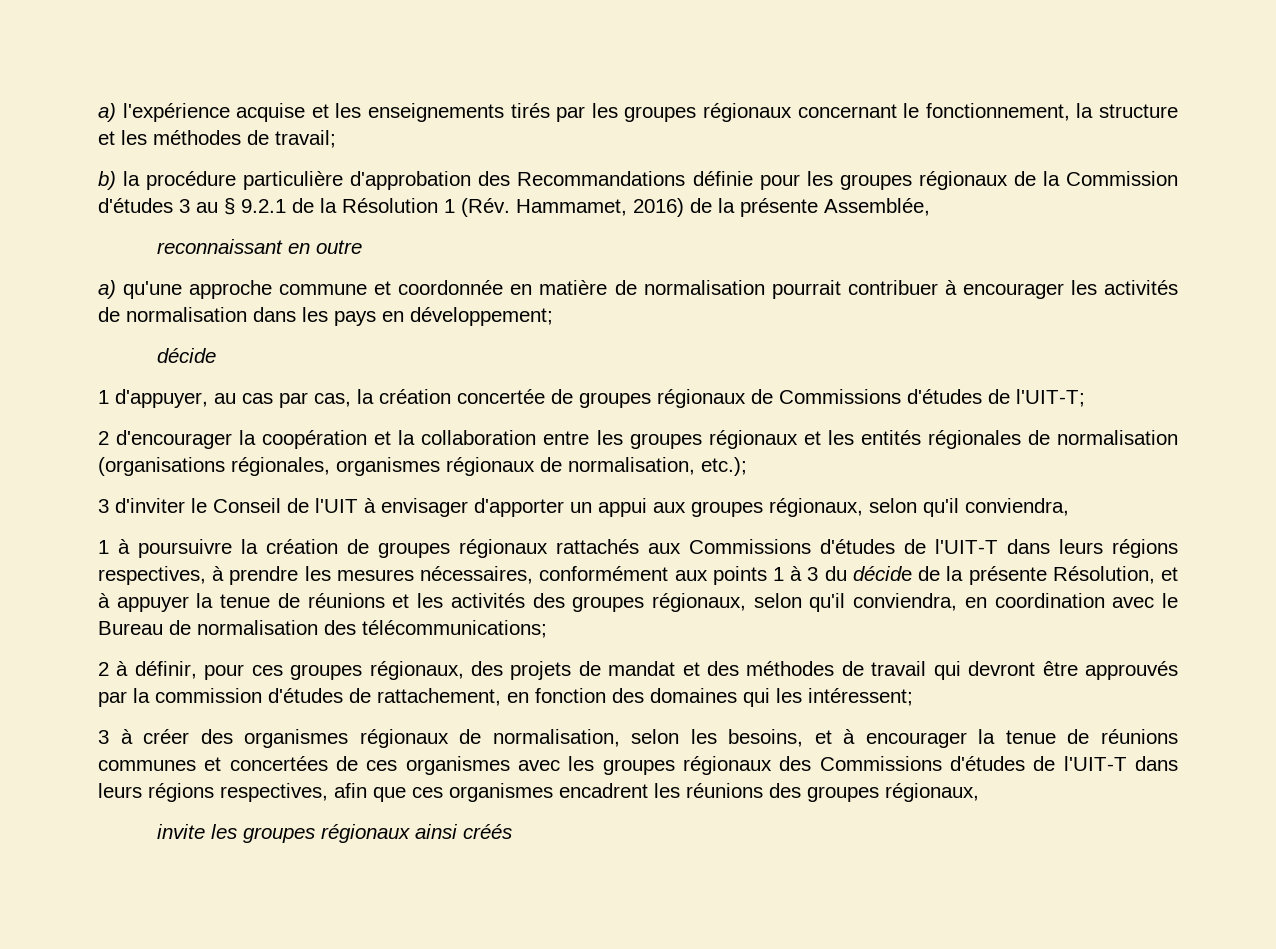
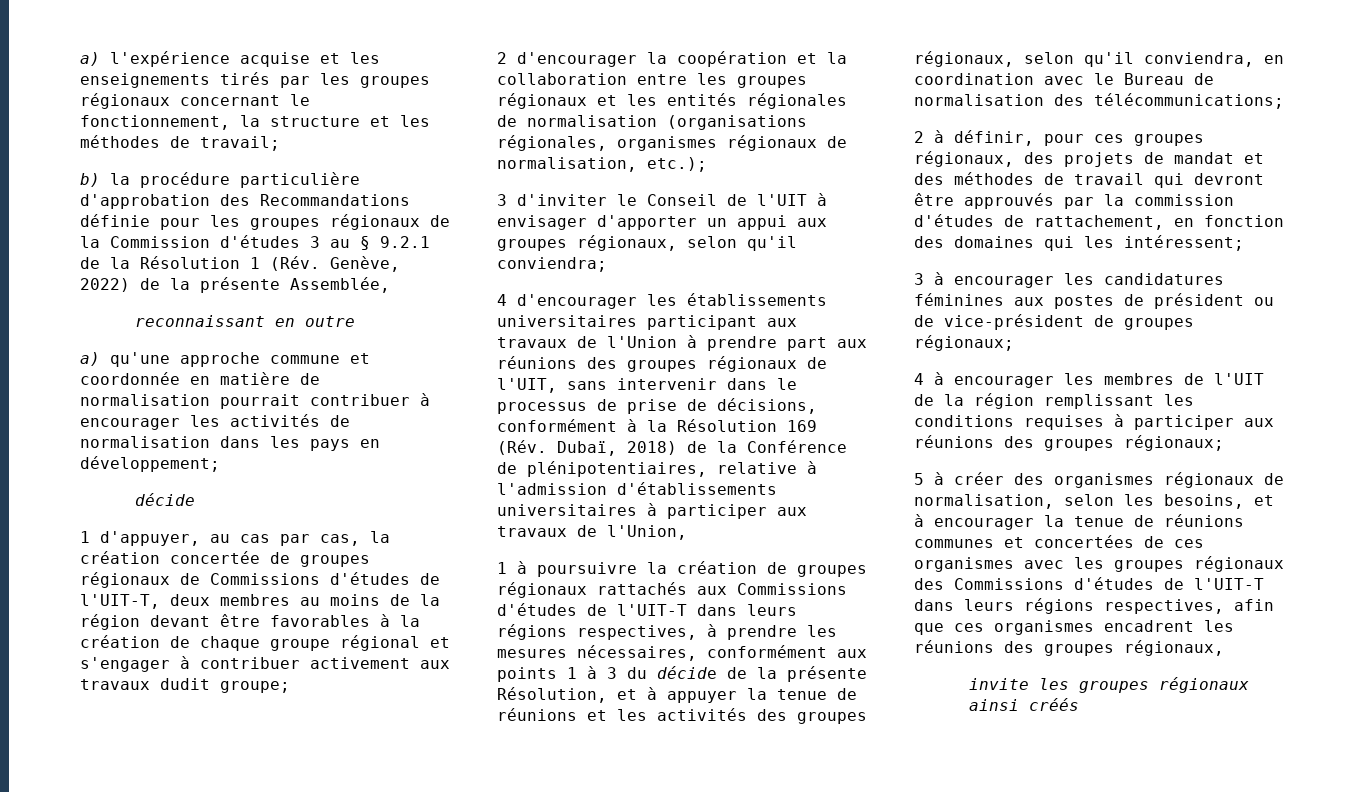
[516,198,684,217] Hammamet, 2016) -> [330,256,400,272] [80,278,130,292] Genève, 2022)
[1016,389,1085,407] l'UIT-T; -> [80,594,440,609] [80,614,420,630] [80,635,450,651] [80,656,450,672] [80,678,290,693] l'UIT-T, deux membres au moins de la région devant être favorables à la création de chaque groupe régional et s'engager à contribuer activement aux travaux dudit groupe;
[965,498,1069,516] conviendra, -> [497,257,607,272] [497,293,827,309] [497,315,797,330] [497,335,867,351] [497,356,827,372] [497,378,797,393] [497,398,817,414] [497,419,817,432] [497,440,847,456] [497,461,817,477] [497,482,777,495] [497,503,807,519] [497,525,687,540] conviendra; // 4 d'encourager les établissements universitaires participant aux travaux de l'Union à prendre part aux réunions des groupes régionaux de l'UIT, sans intervenir dans le processus de prise de décisions, conformément à la Résolution 169 (Rév. Dubaï, 2018) de la Conférence de plénipotentiaires, relative à l'admission d'établissements universitaires à participer aux travaux de l'Union,
(133, 736) none -> [954,273,1224,288] [914,293,1274,309] [914,314,1194,330] [914,335,1014,351] [914,372,1264,388] [914,393,1194,409] [914,414,1274,430] [914,435,1224,451] [914,472,944,485] encourager les candidatures féminines aux postes de président ou de vice-président de groupes régionaux; // 4 à encourager les membres de l'UIT de la région remplissant les conditions requises à participer aux réunions des groupes régionaux; // 5 à

